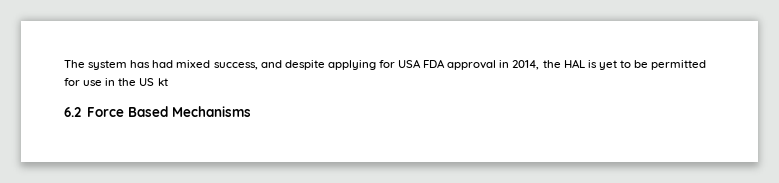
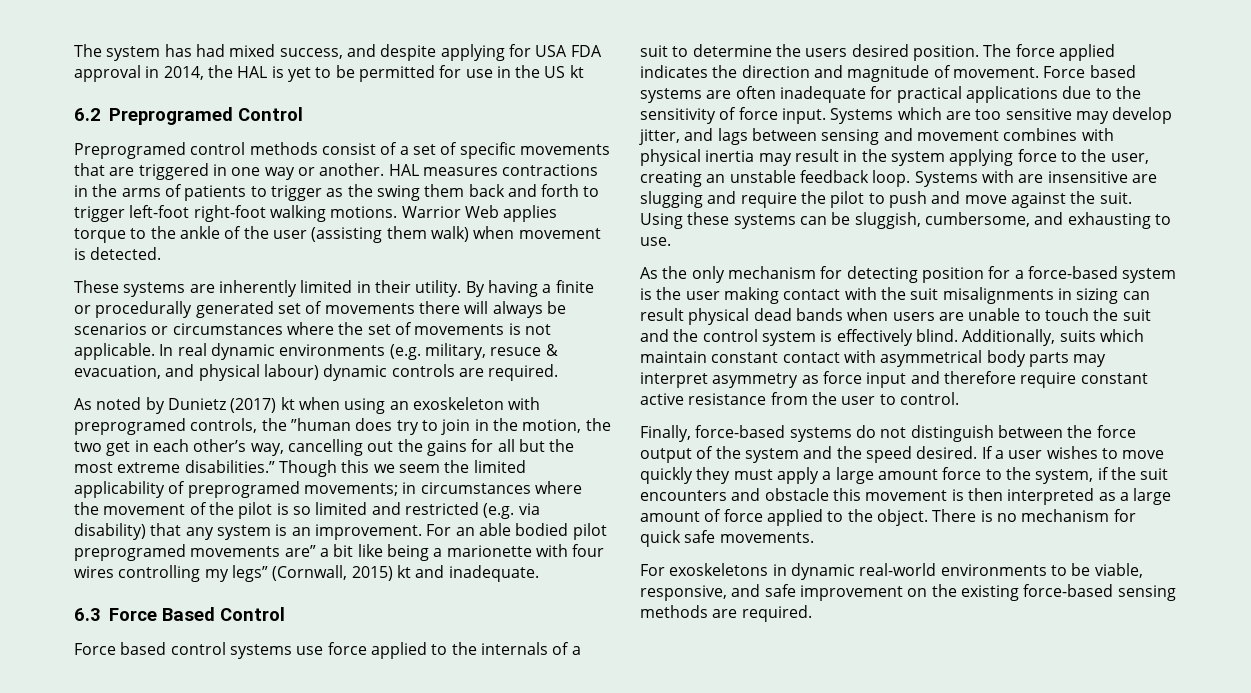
[86,106,251,117] Force Based Mechanisms -> [109,107,303,125] [74,142,610,159] [74,163,599,180] [74,184,600,201] [74,205,558,222] [74,226,601,243] [74,247,162,260] [74,280,594,297] [74,301,566,318] [74,322,551,335] [74,343,558,360] [74,364,559,381] [74,397,541,414] [74,418,611,435] [74,439,575,456] [74,460,526,477] [74,481,582,498] [74,502,540,519] [74,523,607,540] [74,544,605,561] [74,565,539,582] [74,607,285,621] [74,642,581,659] [640,44,1115,61] [640,65,1136,82] [640,86,1141,103] [640,107,1173,124] [639,128,1114,145] [640,149,1149,166] [640,170,1157,187] [640,191,1132,208] [640,212,1171,229] [640,237,671,246] [640,266,1177,283] [640,287,1150,304] [640,308,1151,325] [640,329,1144,346] [640,350,1107,367] [640,371,1148,388] [640,392,959,405] [640,425,1136,442] [640,446,1165,463] [640,467,1169,484] [640,488,1172,505] [640,509,1136,526] [640,530,814,547] [640,563,1143,580] [640,584,1176,601] [640,605,812,622] Preprogramed Control // Preprogramed control methods consist of a set of specific movements that are triggered in one way or another. HAL measures contractions in the arms of patients to trigger as the swing them back and forth to trigger left-foot right-foot walking motions. Warrior Web applies torque to the ankle of the user (assisting them walk) when movement is detected. // These systems are inherently limited in their utility. By having a finite or procedurally generated set of movements there will always be scenarios or circumstances where the set of movements is not applicable. In real dynamic environments (e.g. military, resuce & evacuation, and physical labour) dynamic controls are required. // As noted by Dunietz (2017) kt when using an exoskeleton with preprogramed controls, the ”human does try to join in the motion, the two get in each other’s way, cancelling out the gains for all but the most extreme disabilities.” Though this we seem the limited applicability of preprogramed movements; in circumstances where the movement of the pilot is so limited and restricted (e.g. via disability) that any system is an improvement. For an able bodied pilot preprogramed movements are” a bit like being a marionette with four wires controlling my legs” (Cornwall, 2015) kt and inadequate. // 6.3 Force Based Control // Force based control systems use force applied to the internals of a suit to determine the users desired position. The force applied indicates the direction and magnitude of movement. Force based systems are often inadequate for practical applications due to the sensitivity of force input. Systems which are too sensitive may develop jitter, and lags between sensing and movement combines with physical inertia may result in the system applying force to the user, creating an unstable feedback loop. Systems with are insensitive are slugging and require the pilot to push and move against the suit. Using these systems can be sluggish, cumbersome, and exhausting to use. // As the only mechanism for detecting position for a force-based system is the user making contact with the suit misalignments in sizing can result physical dead bands when users are unable to touch the suit and the control system is effectively blind. Additionally, suits which maintain constant contact with asymmetrical body parts may interpret asymmetry as force input and therefore require constant active resistance from the user to control. // Finally, force-based systems do not distinguish between the force output of the system and the speed desired. If a user wishes to move quickly they must apply a large amount force to the system, if the suit encounters and obstacle this movement is then interpreted as a large amount of force applied to the object. There is no mechanism for quick safe movements. // For exoskeletons in dynamic real-world environments to be viable, responsive, and safe improvement on the existing force-based sensing methods are required.

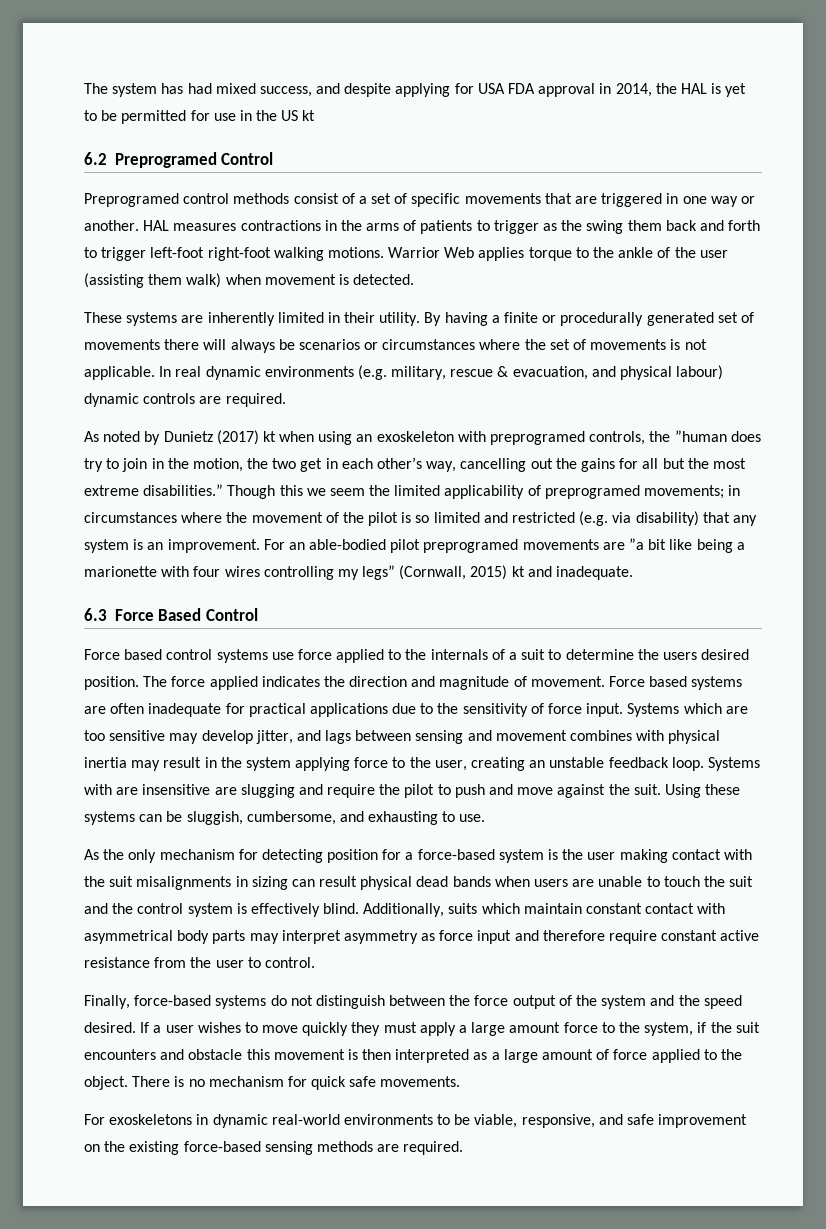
[490,347,542,356] resuce -> [450,369,494,377] rescue
[478,523,569,536] able bodied -> [309,539,387,550] able-bodied
[284,545,329,557] are” a -> [602,538,645,550] are ”a

